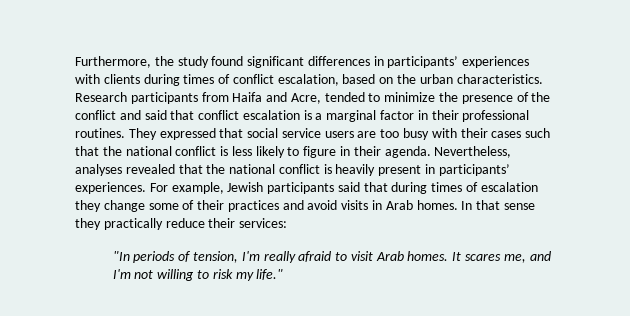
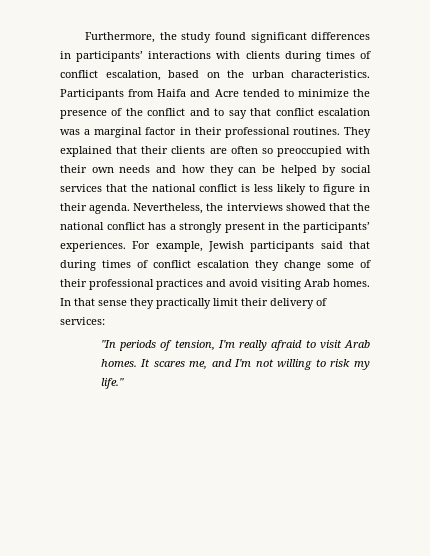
[462,56,530,68] experiences -> [148,51,212,59] interactions
[75,92,198,104] Research participants -> [60,89,124,100] Participants
[290,93,321,104] Acre, -> [214,89,239,97] Acre
[144,110,167,120] said -> [214,108,247,119] to say
[303,110,312,120] is -> [60,129,80,135] was
[159,128,551,140] expressed that social service users are too busy with their cases such -> [60,146,370,157] [60,165,371,176] [60,184,102,192] explained that their clients are often so preoccupied with their own needs and how they can be helped by social services
[75,164,376,176] analyses revealed that the national conflict is heavily -> [206,203,370,211] [60,222,222,233] the interviews showed that the national conflict has a strongly
(436, 169) none -> [282,222,300,230] the
(479, 187) none -> [153,260,191,268] conflict
(225, 205) none -> [89,279,154,290] professional
[341,200,383,210] visits in -> [261,279,301,290] visiting
[165,218,236,228] reduce their -> [213,298,327,309] limit their delivery of

